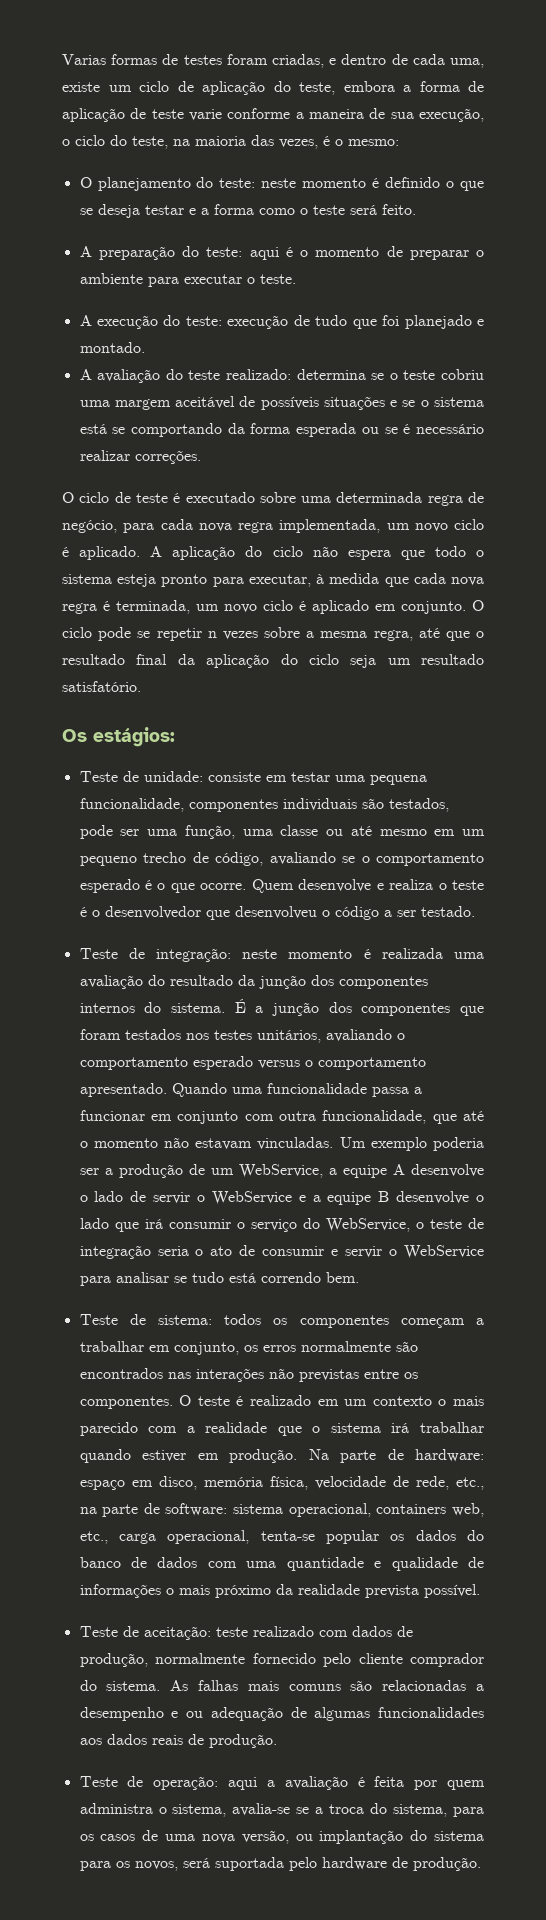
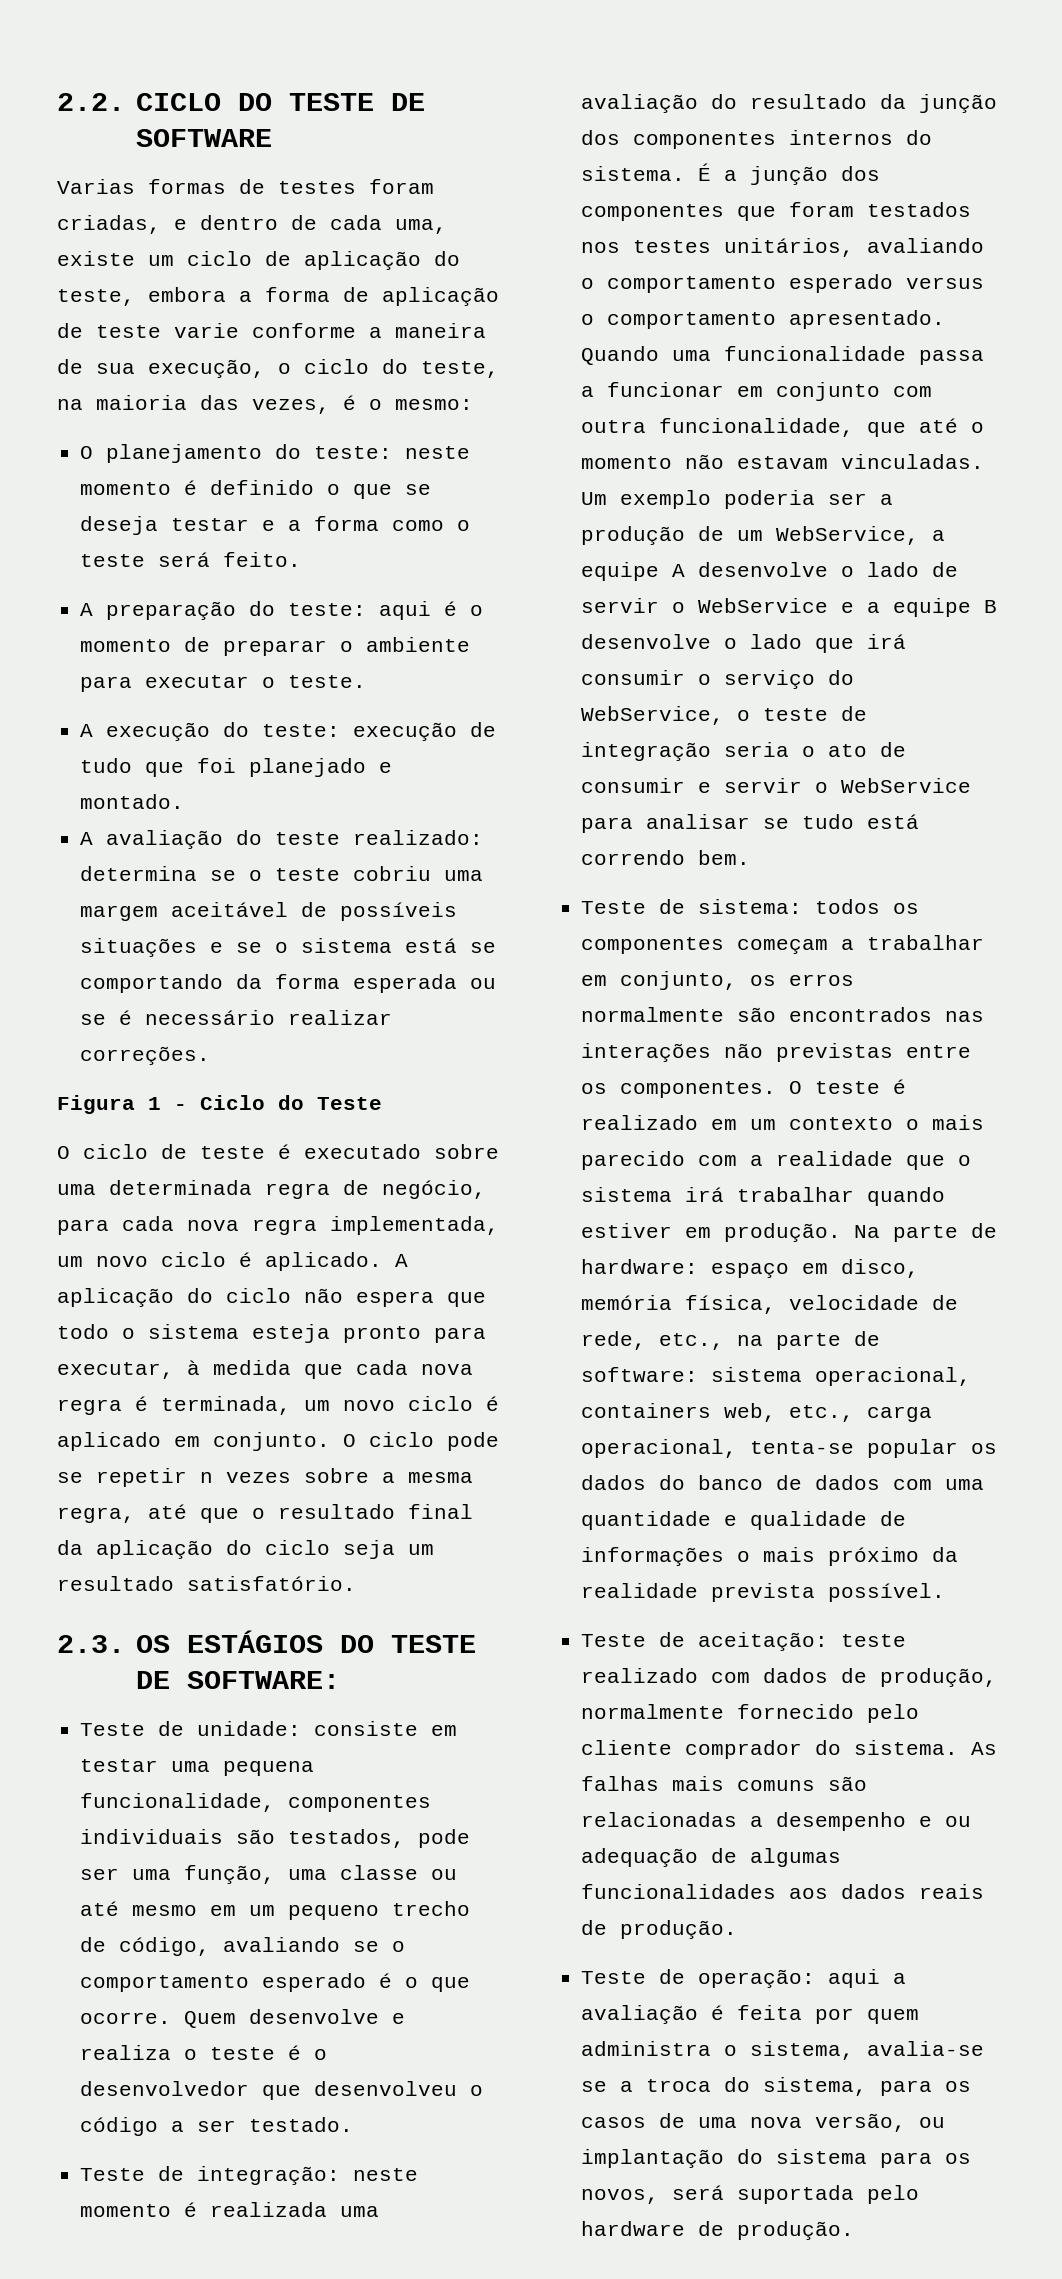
(62, 59) none -> [57,93,425,111] [135,129,272,147] 2.2. CICLO DO TESTE DE SOFTWARE //
(201, 457) none -> [57,1095,382,1114] // Figura 1 - Ciclo do Teste
[62,727,175,747] Os estágios: -> [57,1630,476,1653] [135,1671,340,1689] 2.3. OS ESTÁGIOS DO TESTE DE SOFTWARE:

